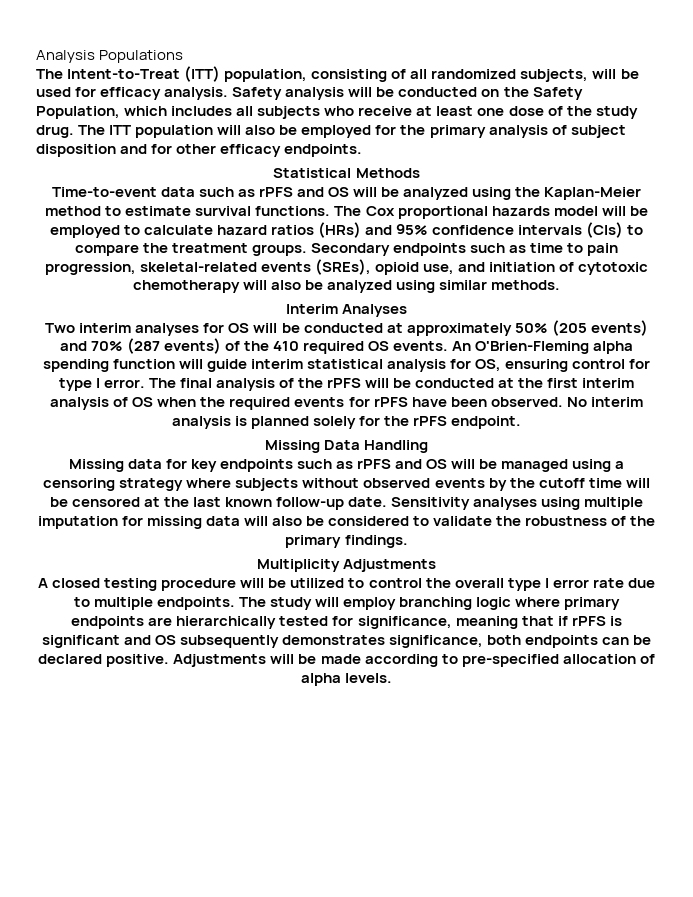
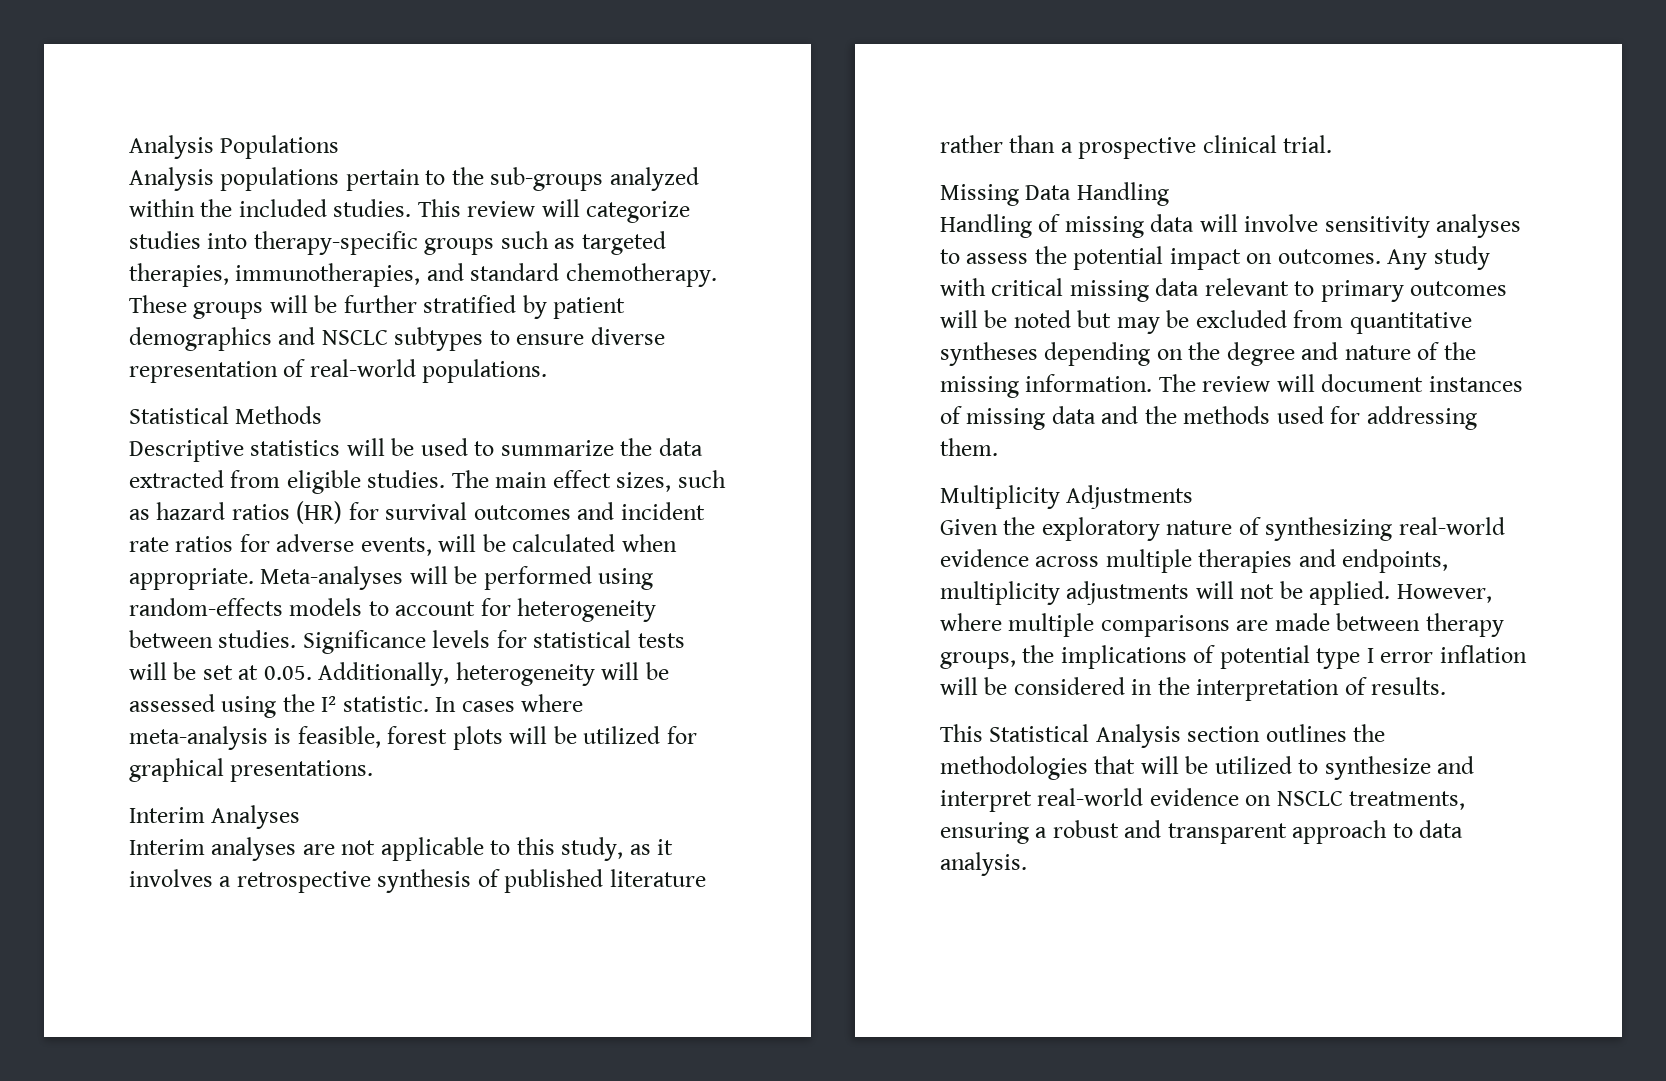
[36,66,639,82] [36,87,583,100] [36,106,638,119] [36,125,626,138] [36,144,363,157] [273,168,420,178] [51,187,642,200] [45,206,648,219] [49,222,644,238] [74,243,619,256] [44,259,649,275] [132,280,561,293] [285,304,408,317] [45,320,648,336] [59,338,634,354] [42,359,651,372] [58,378,635,391] [50,397,643,410] [171,416,522,429] [264,440,429,453] [68,459,625,472] [43,478,650,491] [49,497,644,510] [37,516,656,529] [285,535,408,548] [256,559,437,572] [38,578,655,591] [73,597,621,610] [71,616,622,629] [41,635,652,648] [38,654,655,667] [300,673,393,686] The Intent-to-Treat (ITT) population, consisting of all randomized subjects, will be used for efficacy analysis. Safety analysis will be conducted on the Safety Population, which includes all subjects who receive at least one dose of the study drug. The ITT population will also be employed for the primary analysis of subject disposition and for other efficacy endpoints. // Statistical Methods // Time-to-event data such as rPFS and OS will be analyzed using the Kaplan-Meier method to estimate survival functions. The Cox proportional hazards model will be employed to calculate hazard ratios (HRs) and 95% confidence intervals (CIs) to compare the treatment groups. Secondary endpoints such as time to pain progression, skeletal-related events (SREs), opioid use, and initiation of cytotoxic chemotherapy will also be analyzed using similar methods. // Interim Analyses // Two interim analyses for OS will be conducted at approximately 50% (205 events) and 70% (287 events) of the 410 required OS events. An O'Brien-Fleming alpha spending function will guide interim statistical analysis for OS, ensuring control for type I error. The final analysis of the rPFS will be conducted at the first interim analysis of OS when the required events for rPFS have been observed. No interim analysis is planned solely for the rPFS endpoint. // Missing Data Handling // Missing data for key endpoints such as rPFS and OS will be managed using a censoring strategy where subjects without observed events by the cutoff time will be censored at the last known follow-up date. Sensitivity analyses using multiple imputation for missing data will also be considered to validate the robustness of the primary findings. // Multiplicity Adjustments // A closed testing procedure will be utilized to control the overall type I error rate due to multiple endpoints. The study will employ branching logic where primary endpoints are hierarchically tested for significance, meaning that if rPFS is significant and OS subsequently demonstrates significance, both endpoints can be declared positive. Adjustments will be made according to pre-specified allocation of alpha levels. -> [129,167,699,191] [129,199,691,223] [129,231,666,255] [129,263,717,287] [129,295,626,319] [129,327,665,351] [129,359,548,383] [129,406,323,424] [129,438,703,462] [129,470,726,494] [129,501,705,524] [129,534,677,556] [129,566,654,590] [129,598,657,622] [129,630,685,654] [129,662,669,686] [129,694,584,718] [129,726,697,750] [129,758,374,782] [129,805,301,829] [129,837,674,861] [129,869,706,893] [940,135,1333,159] [940,182,1169,206] [940,214,1522,238] [940,246,1490,270] [940,278,1508,302] [940,310,1472,334] [940,342,1476,366] [940,374,1523,398] [940,406,1477,430] [940,438,998,456] [940,485,1194,509] [940,517,1505,541] [940,549,1449,573] [940,581,1492,605] [940,613,1504,637] [940,645,1527,669] [940,677,1447,701] [940,724,1386,748] [940,756,1475,780] [940,788,1466,812] [940,820,1464,844] [940,852,1027,876] Analysis populations pertain to the sub-groups analyzed within the included studies. This review will categorize studies into therapy-specific groups such as targeted therapies, immunotherapies, and standard chemotherapy. These groups will be further stratified by patient demographics and NSCLC subtypes to ensure diverse representation of real-world populations. // Statistical Methods // Descriptive statistics will be used to summarize the data extracted from eligible studies. The main effect sizes, such as hazard ratios (HR) for survival outcomes and incident rate ratios for adverse events, will be calculated when appropriate. Meta-analyses will be performed using random-effects models to account for heterogeneity between studies. Significance levels for statistical tests will be set at 0.05. Additionally, heterogeneity will be assessed using the I² statistic. In cases where meta-analysis is feasible, forest plots will be utilized for graphical presentations. // Interim Analyses // Interim analyses are not applicable to this study, as it involves a retrospective synthesis of published literature rather than a prospective clinical trial. // Missing Data Handling // Handling of missing data will involve sensitivity analyses to assess the potential impact on outcomes. Any study with critical missing data relevant to primary outcomes will be noted but may be excluded from quantitative syntheses depending on the degree and nature of the missing information. The review will document instances of missing data and the methods used for addressing them. // Multiplicity Adjustments // Given the exploratory nature of synthesizing real-world evidence across multiple therapies and endpoints, multiplicity adjustments will not be applied. However, where multiple comparisons are made between therapy groups, the implications of potential type I error inflation will be considered in the interpretation of results. // This Statistical Analysis section outlines the methodologies that will be utilized to synthesize and interpret real-world evidence on NSCLC treatments, ensuring a robust and transparent approach to data analysis.

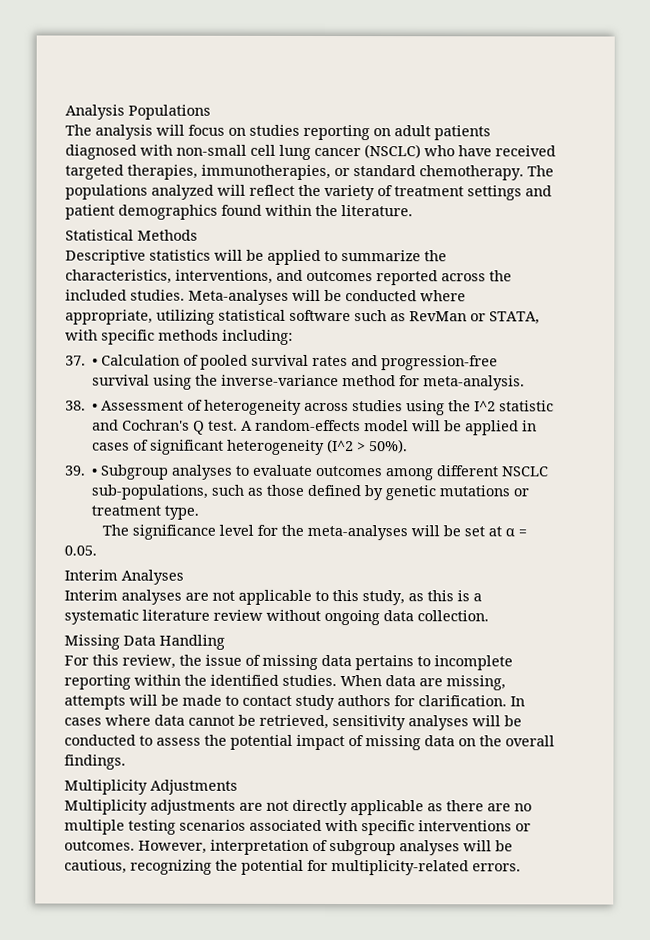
[129,167,699,191] [129,199,691,223] [129,231,576,255] Analysis populations pertain to the sub-groups analyzed within the included studies. This review will categorize studies into therapy-specific groups such as -> [65,124,491,141] [65,144,556,160] The analysis will focus on studies reporting on adult patients diagnosed with non-small cell lung cancer (NSCLC) who have received
[426,263,464,281] and -> [334,168,350,177] or
[129,295,626,319] [129,327,665,351] [129,359,548,383] These groups will be further stratified by patient demographics and NSCLC subtypes to ensure diverse representation of real-world populations. -> [527,165,554,177] [65,184,552,201] [65,204,413,220] The populations analyzed will reflect the variety of treatment settings and patient demographics found within the literature.
[420,438,468,456] used -> [267,249,321,265] applied
[658,438,703,456] [129,470,726,494] [129,501,705,524] [129,534,677,556] [129,566,654,590] [129,598,657,622] [129,630,685,654] data extracted from eligible studies. The main effect sizes, such as hazard ratios (HR) for survival outcomes and incident rate ratios for adverse events, will be calculated when appropriate. Meta-analyses will be performed using random-effects models to account for heterogeneity between studies. Significance levels for statistical tests -> [65,269,512,286] [65,289,466,305] [65,309,540,325] [65,329,293,345] [65,354,499,371] [92,374,526,391] [65,399,555,416] [92,419,538,436] [92,439,409,456] [64,464,550,481] [91,484,530,501] [91,505,200,520] [101,524,408,541] characteristics, interventions, and outcomes reported across the included studies. Meta-analyses will be conducted where appropriate, utilizing statistical software such as RevMan or STATA, with specific methods including: // 37. • Calculation of pooled survival rates and progression-free survival using the inverse-variance method for meta-analysis. // 38. • Assessment of heterogeneity across studies using the I^2 statistic and Cochran's Q test. A random-effects model will be applied in cases of significant heterogeneity (I^2 > 50%). // 39. • Subgroup analyses to evaluate outcomes among different NSCLC sub-populations, such as those defined by genetic mutations or treatment type. // The significance level for the meta-analyses
(259, 672) none -> [504,528,527,537] α =
[318,662,669,686] [129,694,584,718] [129,726,697,750] [129,758,374,782] Additionally, heterogeneity will be assessed using the I² statistic. In cases where meta-analysis is feasible, forest plots will be utilized for graphical presentations. -> (97, 550) none
[657,839,674,855] [129,869,706,893] [940,135,1333,159] [940,182,1169,206] [940,214,1522,238] it involves a retrospective synthesis of published literature rather than a prospective clinical trial. // Missing Data Handling // Handling of missing data will involve sensitivity analyses -> [427,590,482,602] [64,609,489,626] [64,634,225,650] [64,654,513,671] [64,674,506,691] [64,694,525,711] [64,714,522,731] [64,734,136,746] this is a systematic literature review without ongoing data collection. // Missing Data Handling // For this review, the issue of missing data pertains to incomplete reporting within the identified studies. When data are missing, attempts will be made to contact study authors for clarification. In cases where data cannot be retrieved, sensitivity analyses will be conducted
[1246,246,1490,270] [940,278,1508,302] [940,310,1472,334] [940,342,1476,366] [940,374,1523,398] [940,406,1477,430] [940,438,998,456] [940,485,1194,509] [940,517,1505,541] [940,549,1449,573] [940,581,1492,605] [940,613,1504,637] [940,645,1527,669] [940,677,1447,701] [940,724,1386,748] [940,756,1475,780] [940,788,1466,812] [940,820,1464,844] [940,852,1027,876] on outcomes. Any study with critical missing data relevant to primary outcomes will be noted but may be excluded from quantitative syntheses depending on the degree and nature of the missing information. The review will document instances of missing data and the methods used for addressing them. // Multiplicity Adjustments // Given the exploratory nature of synthesizing real-world evidence across multiple therapies and endpoints, multiplicity adjustments will not be applied. However, where multiple comparisons are made between therapy groups, the implications of potential type I error inflation will be considered in the interpretation of results. // This Statistical Analysis section outlines the methodologies that will be utilized to synthesize and interpret real-world evidence on NSCLC treatments, ensuring a robust and transparent approach to data analysis. -> [348,735,555,751] [64,754,126,770] [64,779,238,795] [64,799,532,816] [64,819,531,836] [64,839,513,856] [64,859,521,876] of missing data on the overall findings. // Multiplicity Adjustments // Multiplicity adjustments are not directly applicable as there are no multiple testing scenarios associated with specific interventions or outcomes. However, interpretation of subgroup analyses will be cautious, recognizing the potential for multiplicity-related errors.

